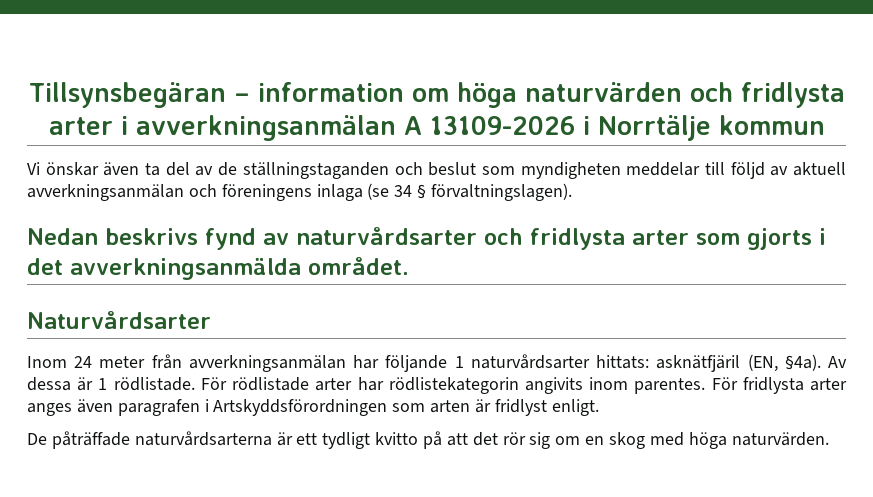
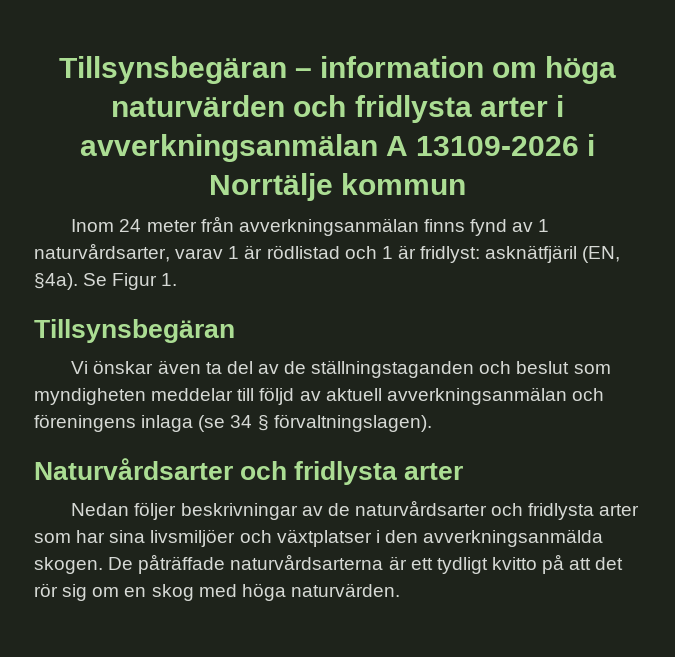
(825, 125) none -> [71,216,550,236] [34,243,621,263] [34,273,178,290] [34,319,235,343] // Inom 24 meter från avverkningsanmälan finns fynd av 1 naturvårdsarter, varav 1 är rödlistad och 1 är fridlyst: asknätfjäril (EN, §4a). Se Figur 1. // Tillsynsbegäran
[27,228,289,250] Nedan beskrivs fynd av -> [34,458,464,485] [71,502,350,520] Naturvårdsarter och fridlysta arter // Nedan följer beskrivningar av de
[747,228,826,250] [27,257,409,280] [27,311,211,329] [27,354,848,372] [27,377,847,394] [27,399,599,416] gjorts i det avverkningsanmälda området. // Naturvårdsarter // Inom 24 meter från avverkningsanmälan har följande 1 naturvårdsarter hittats: asknätfjäril (EN, §4a). Av dessa är 1 rödlistade. För rödlistade arter har rödlistekategorin angivits inom parentes. För fridlysta arter anges även paragrafen i Artskyddsförordningen som arten är fridlyst enligt. // -> [76,529,604,547] [34,557,103,574] har sina livsmiljöer och växtplatser i den avverkningsanmälda skogen.

